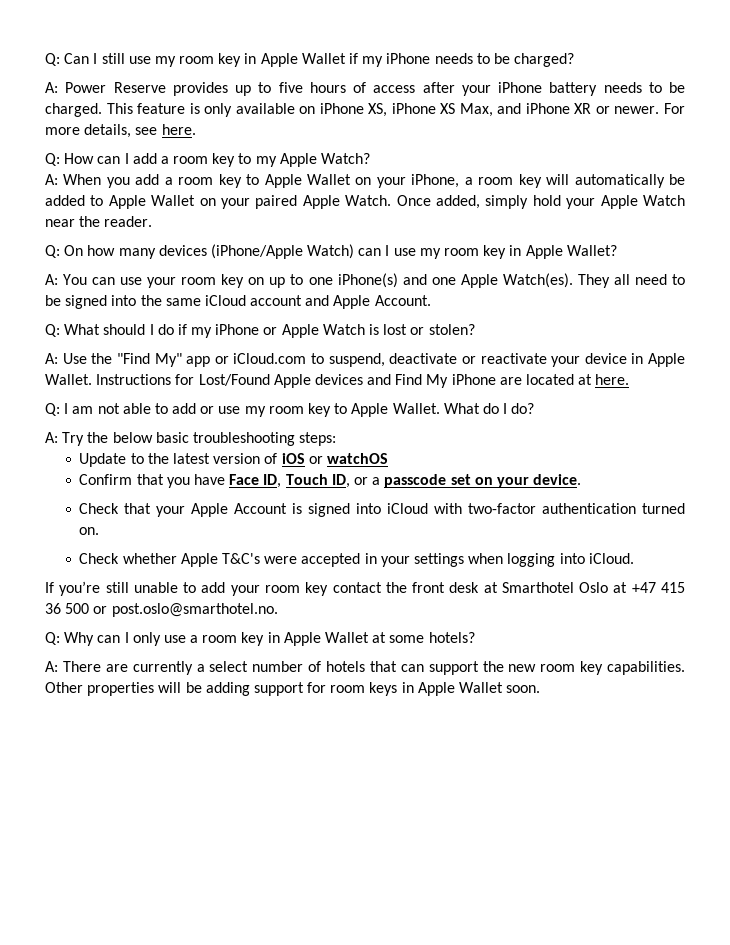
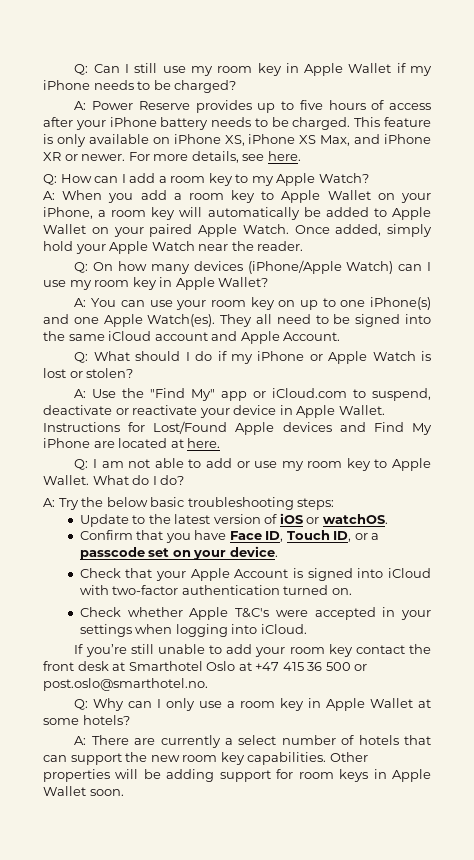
[326,453,388,464] watchOS -> [322,514,388,524] watchOS.

